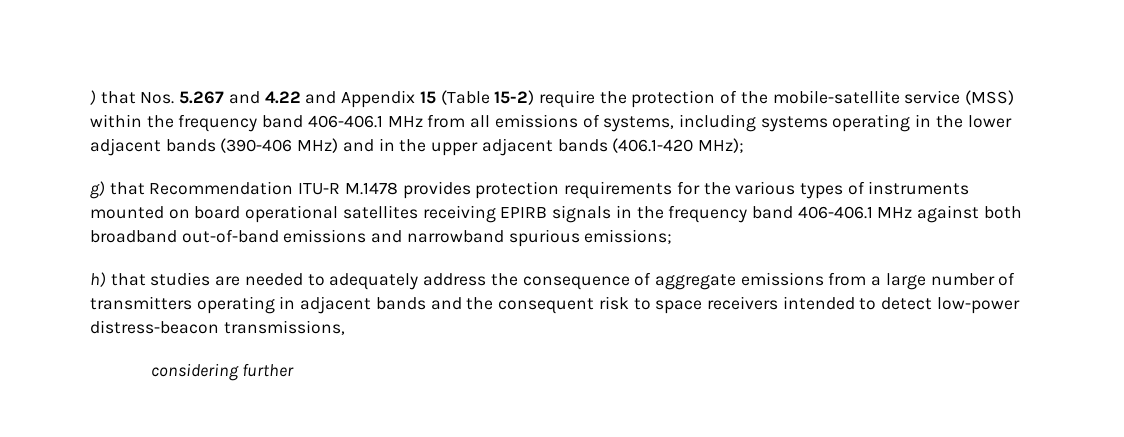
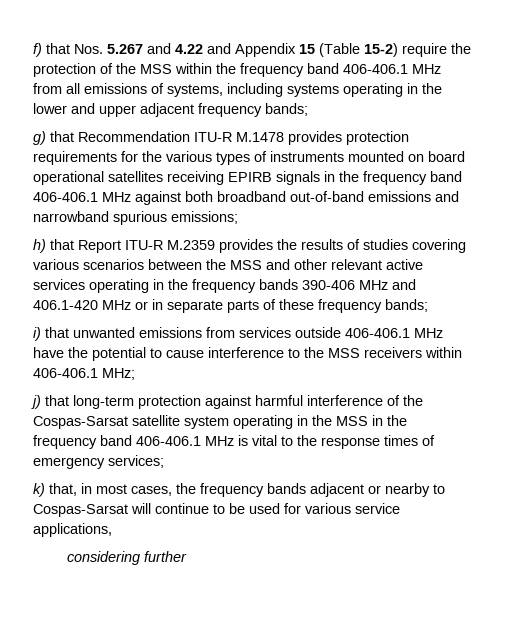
[90,90,96,105] ) -> [33,43,42,57] f)
[772,90,1015,105] mobile-satellite service (MSS) -> [140,64,172,74] MSS
[90,138,744,156] adjacent bands (390-406 MHz) and in the upper adjacent bands (406.1-420 MHz); -> [71,103,308,117] and upper adjacent frequency bands;
[150,272,1016,290] [90,296,1020,314] [90,320,345,335] studies are needed to adequately address the consequence of aggregate emissions from a large number of transmitters operating in adjacent bands and the consequent risk to space receivers intended to detect low-power distress-beacon transmissions, -> [78,239,466,253] [33,259,423,270] [33,279,416,293] [33,299,428,313] [33,327,443,341] [33,347,462,361] [33,368,135,380] [31,395,423,409] [33,415,407,429] [33,435,435,449] [33,455,164,469] [33,483,445,497] [33,503,400,517] [33,523,112,537] Report ITU-R M.2359 provides the results of studies covering various scenarios between the MSS and other relevant active services operating in the frequency bands 390-406 MHz and 406.1-420 MHz or in separate parts of these frequency bands; // i) that unwanted emissions from services outside 406-406.1 MHz have the potential to cause interference to the MSS receivers within 406-406.1 MHz; // j) that long-term protection against harmful interference of the Cospas-Sarsat satellite system operating in the MSS in the frequency band 406-406.1 MHz is vital to the response times of emergency services; // k) that, in most cases, the frequency bands adjacent or nearby to Cospas-Sarsat will continue to be used for various service applications,

